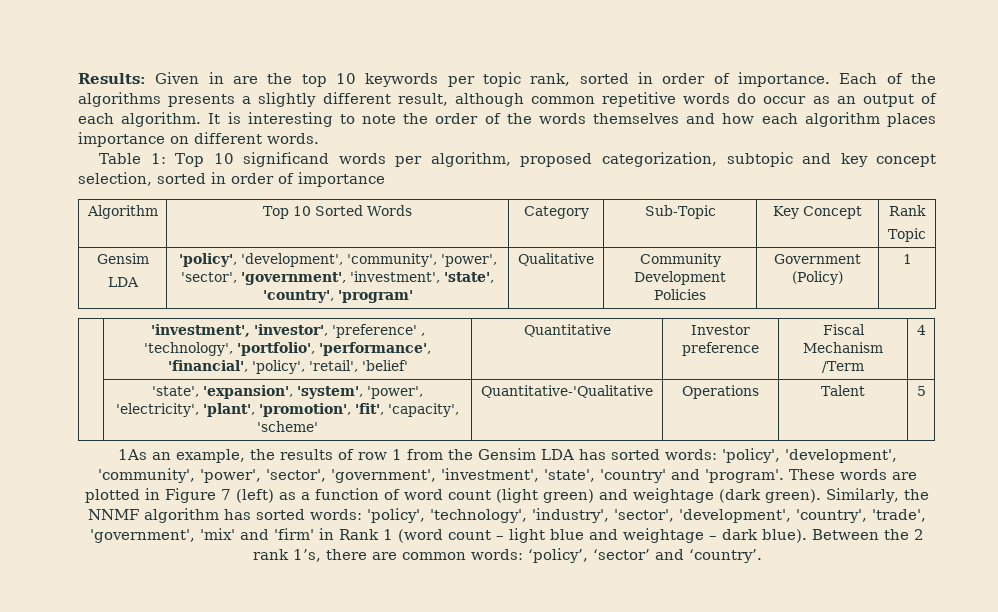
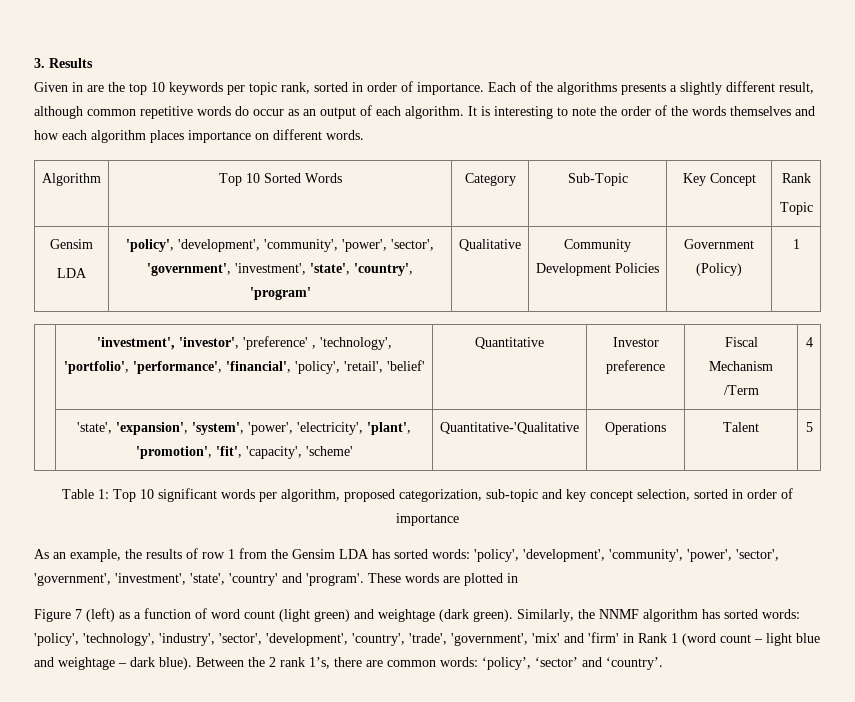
[78,73,146,84] Results: -> [34,58,93,68] 3. Results //
[98,152,936,167] [78,172,385,187] // Table 1: Top 10 significand words per algorithm, proposed categorization, subtopic and key concept selection, sorted in order of importance -> (364, 135) none
[117,449,147,460] 1As -> [62,488,793,502] [396,513,459,526] [34,549,49,559] Table 1: Top 10 significant words per algorithm, proposed categorization, sub-topic and key concept selection, sorted in order of importance // As
(161, 494) none -> (518, 578) //

